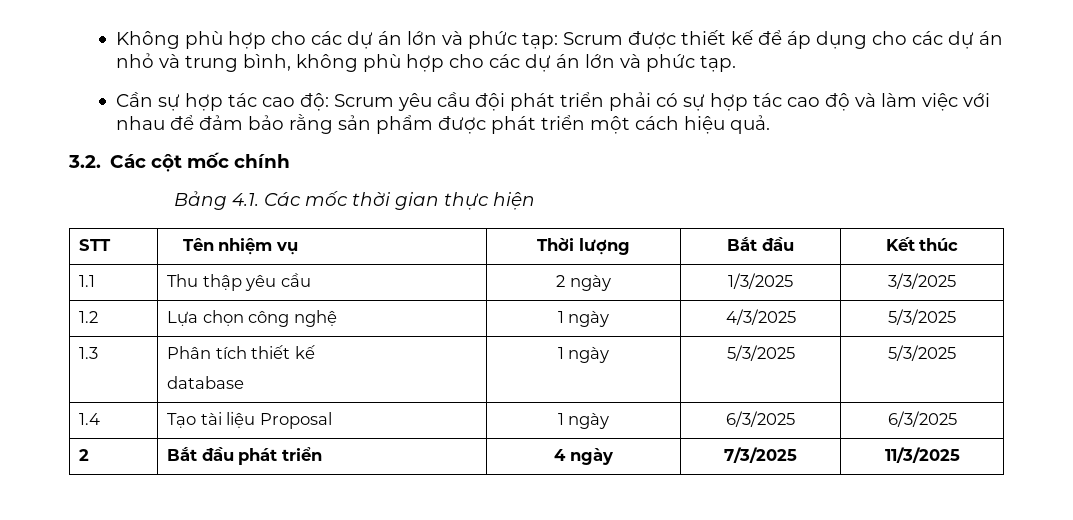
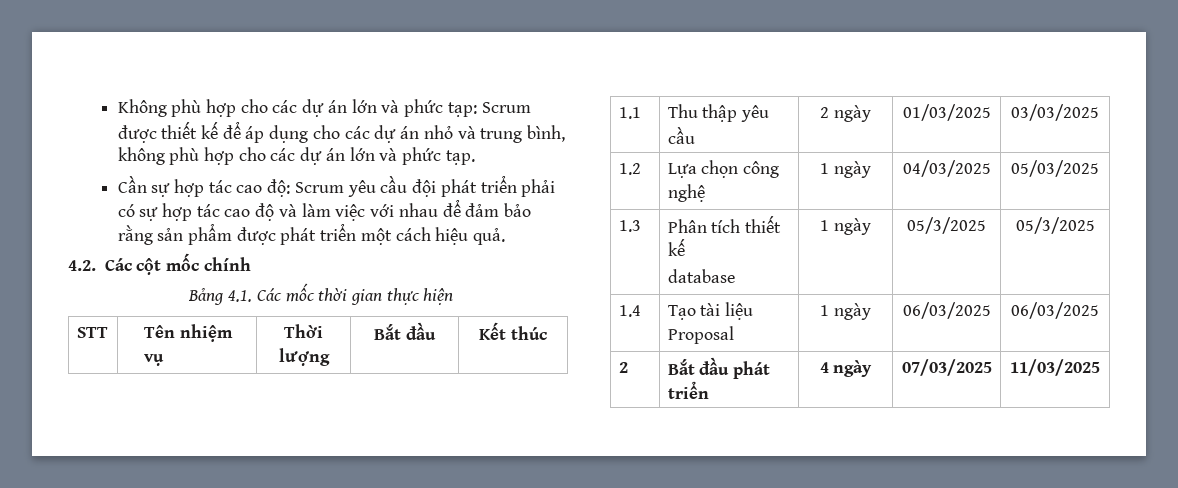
[68,155,101,168] 3.2. -> [68,260,96,271] 4.2.
[728,273,793,289] [888,273,956,289] 1/3/2025 | 3/3/2025 -> [902,104,991,121] [1011,104,1099,121] 01/03/2025 | 03/03/2025
[725,309,796,325] [888,309,956,325] 4/3/2025 | 5/3/2025 -> [902,160,991,177] [1011,160,1099,177] 04/03/2025 | 05/03/2025
[726,345,795,361] [888,345,956,361] 5/3/2025 | 5/3/2025 -> [907,217,986,234] [1015,217,1095,234] 05/3/2025 | 05/3/2025
[726,411,795,427] [887,411,957,427] 6/3/2025 | 6/3/2025 -> [902,302,991,319] [1011,302,1099,319] 06/03/2025 | 06/03/2025
[724,447,797,463] [884,447,960,463] 7/3/2025 | 11/3/2025 -> [901,359,992,376] [1010,359,1100,376] 07/03/2025 | 11/03/2025

